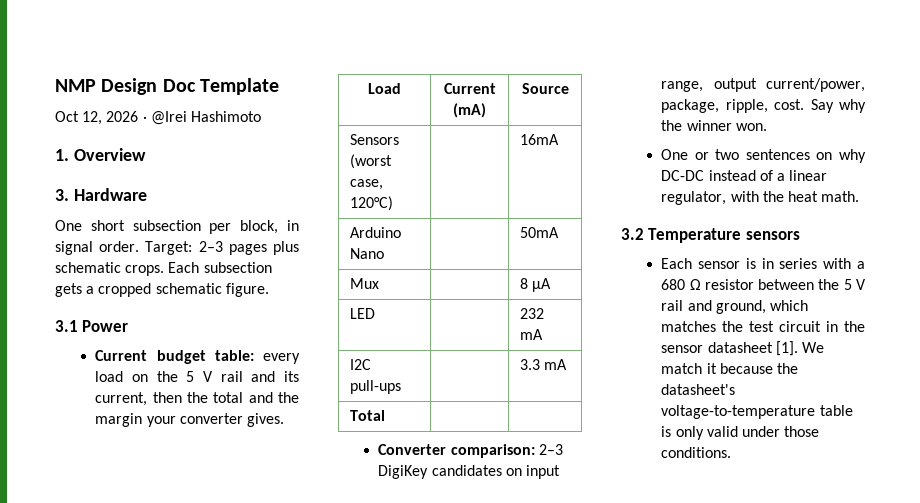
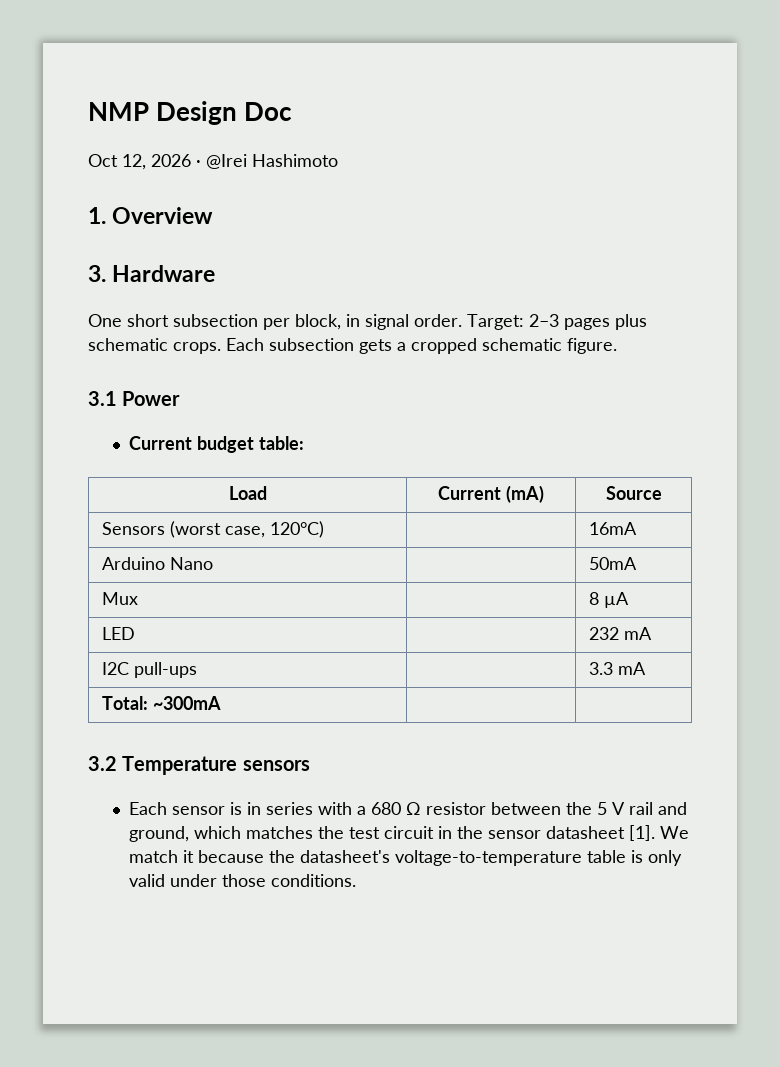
[199,78,279,95] Template -> (292, 111) none
[263,353,300,364] [95,371,299,382] [95,392,299,406] [95,413,284,427] every load on the 5 V rail and its current, then the total and the margin your converter gives. -> (305, 443) none
[350,410,386,421] [378,444,563,458] [378,465,560,479] [661,78,865,92] [661,99,866,113] [661,120,767,131] [661,149,866,163] [661,170,828,181] [661,191,860,205] Total | | // Converter comparison: 2–3 DigiKey candidates on input range, output current/power, package, ripple, cost. Say why the winner won. // One or two sentences on why DC-DC instead of a linear regulator, with the heat math. -> [101,696,221,710] Total: ~300mA | |

